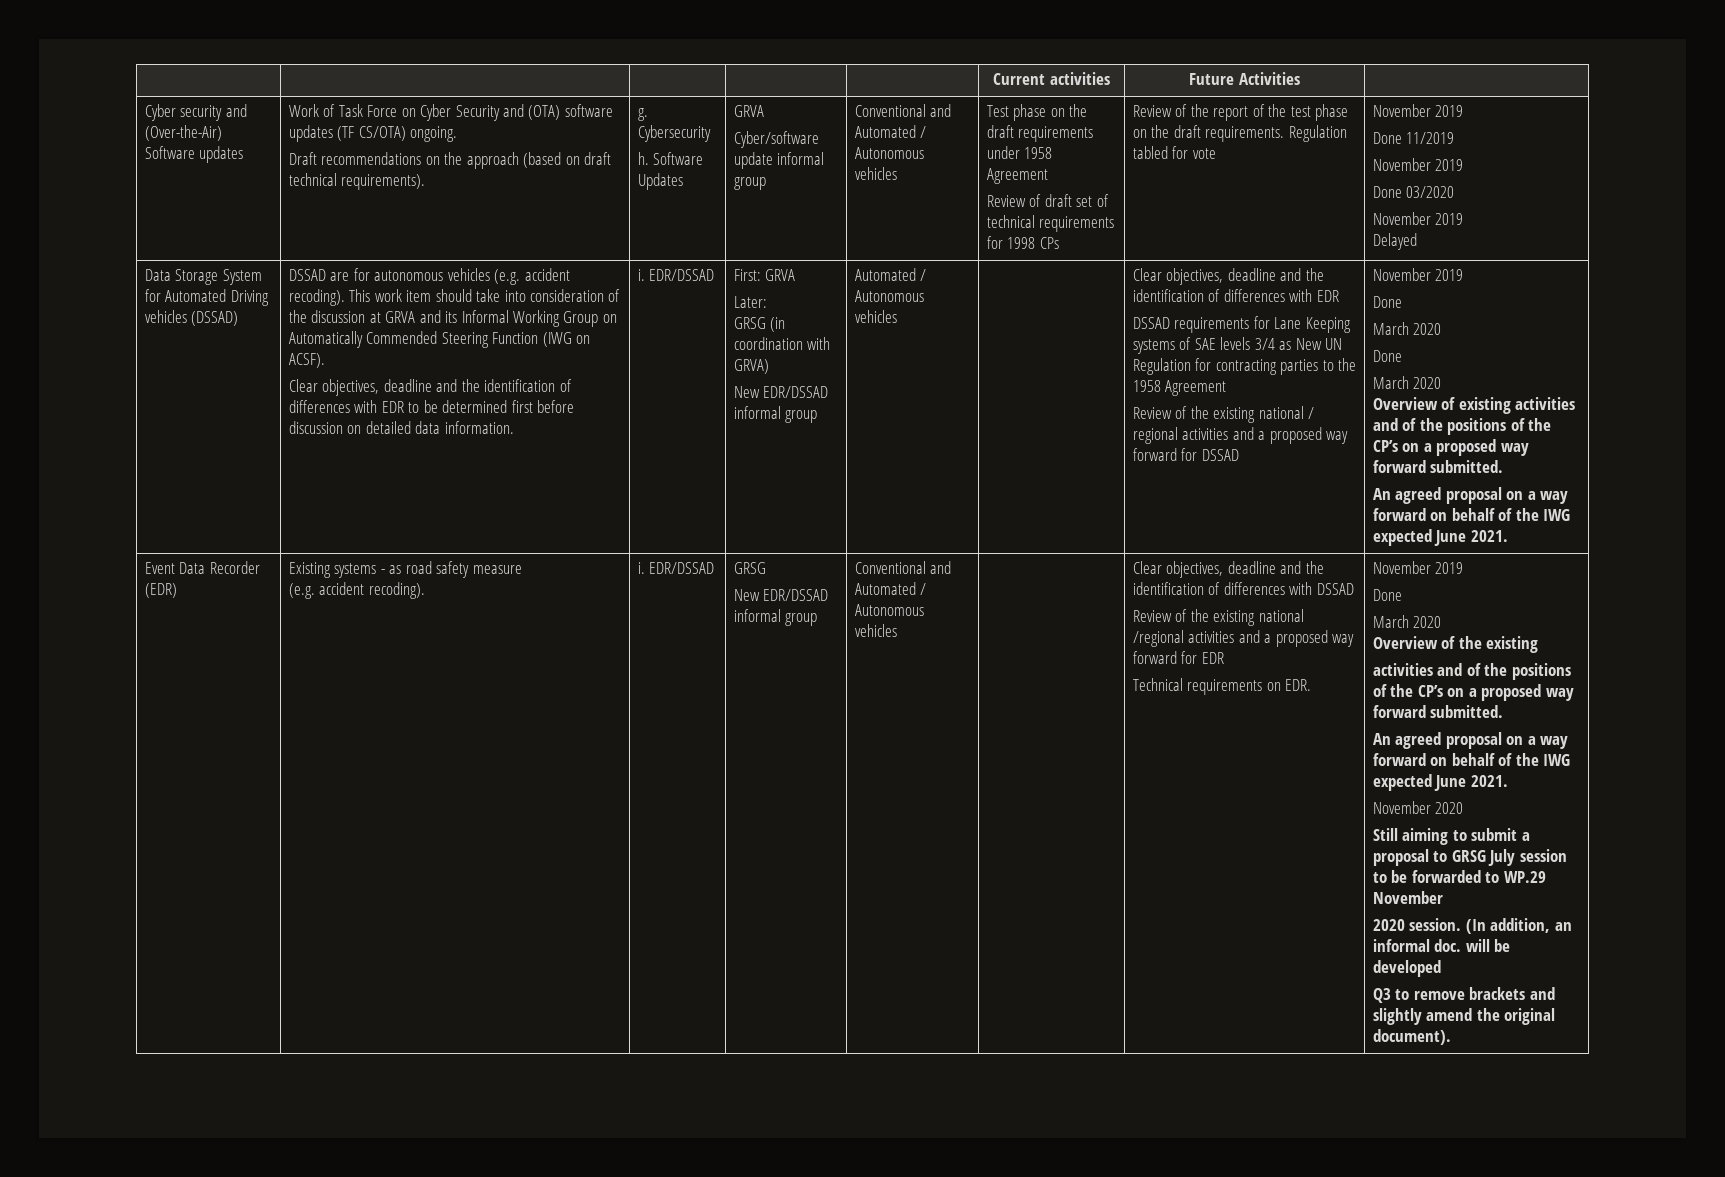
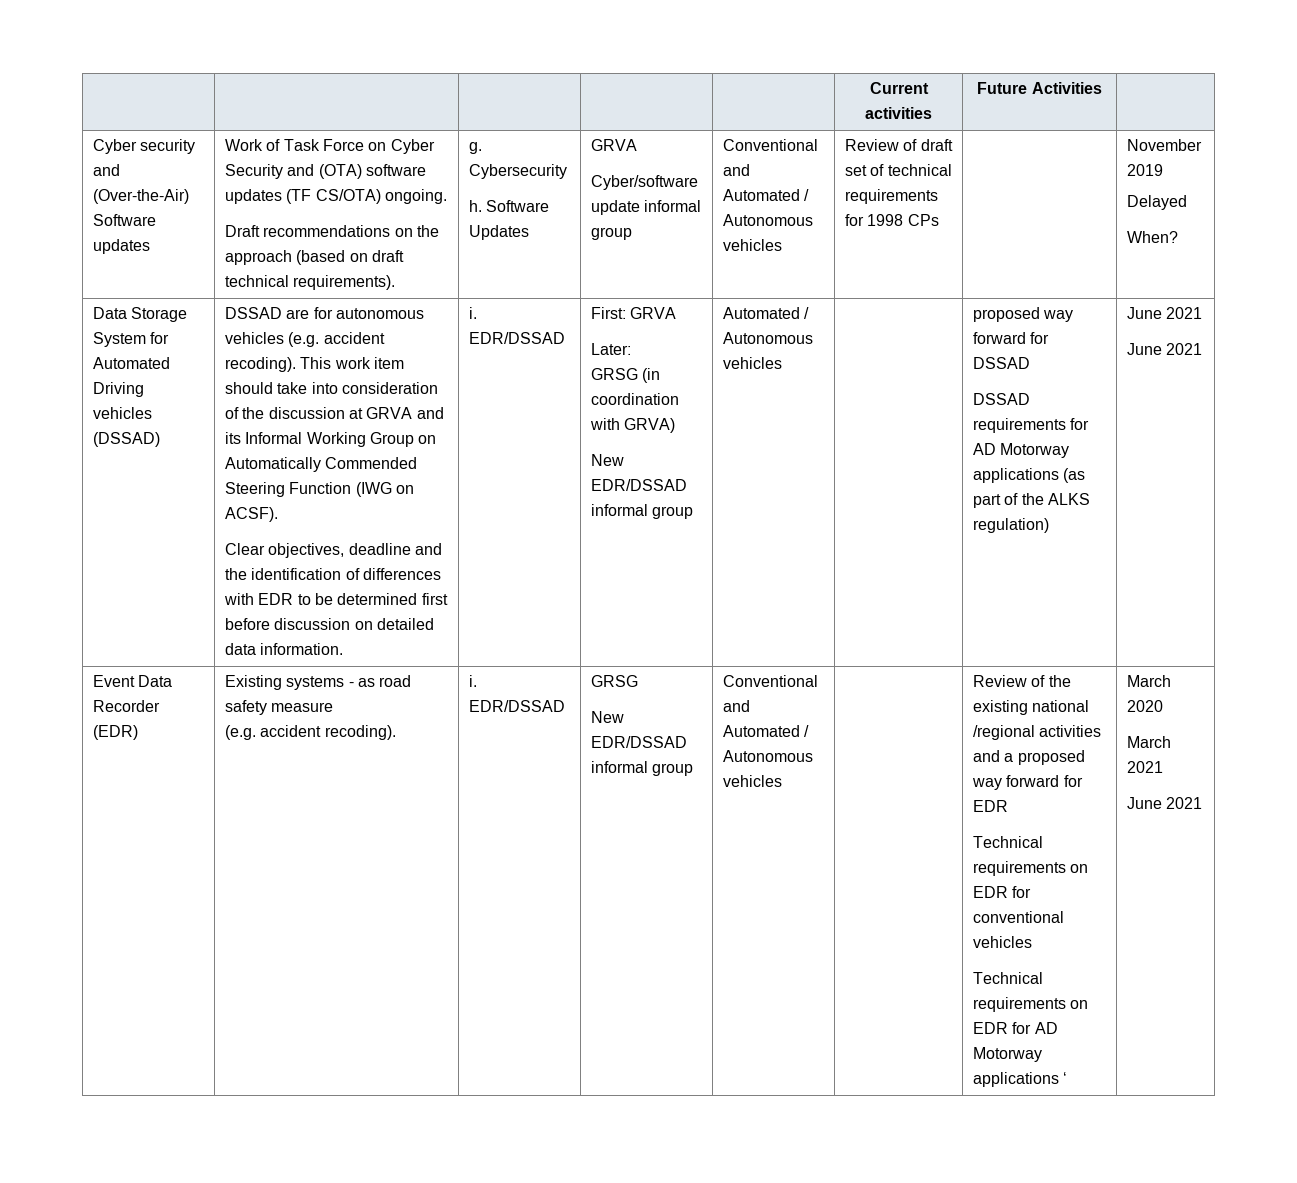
[986,104,1088,121] [986,125,1094,142] [986,146,1053,159] [986,168,1048,184] Test phase on the draft requirements under 1958 Agreement // -> (783, 245) none
[1132,104,1349,121] [1132,125,1347,142] [1132,146,1216,159] [1372,104,1464,117] [1372,132,1455,144] [1372,158,1464,171] [1372,186,1455,198] [1372,212,1464,225] [1372,233,1417,250] Review of the report of the test phase on the draft requirements. Regulation tabled for vote | November 2019 // Done 11/2019 // November 2019 // Done 03/2020 // November 2019 // Delayed -> [1127,139,1203,151] [1127,164,1164,176] [1127,195,1188,210] [1127,231,1179,243] | November 2019 // Delayed // When?
[1132,268,1324,285] [1132,289,1339,302] [1132,316,1351,333] [1132,337,1343,354] [1132,358,1357,375] [1132,380,1227,396] [1132,406,1315,423] [1132,427,1266,444] Clear objectives, deadline and the identification of differences with EDR // DSSAD requirements for Lane Keeping systems of SAE levels 3/4 as New UN Regulation for contracting parties to the 1958 Agreement // Review of the existing national / regional activities and a -> (783, 363) none
[1372,268,1464,281] [1372,296,1402,308] [1372,322,1442,335] [1372,350,1402,362] [1372,376,1442,389] [1372,397,1576,414] [1372,418,1552,435] [1372,439,1529,456] [1372,460,1504,473] [1372,487,1569,504] [1372,508,1571,521] [1372,529,1508,546] | November 2019 // Done // March 2020 // Done // March 2020 // Overview of existing activities and of the positions of the CP’s on a proposed way forward submitted. // An agreed proposal on a way forward on behalf of the IWG expected June 2021. -> [973,393,1031,405] [973,418,1090,433] [973,443,1070,458] [973,468,1086,483] [973,493,1090,508] [973,518,1050,533] [1127,307,1203,319] [1127,343,1203,355] // DSSAD requirements for AD Motorway applications (as part of the ALKS regulation) | June 2021 // June 2021
[1132,561,1324,578] [1132,582,1354,595] Clear objectives, deadline and the identification of differences with DSSAD // -> (783, 781) none
[1285,679,1312,691] [1372,561,1464,574] [1372,589,1402,601] [1372,615,1442,628] [1372,636,1539,653] [1372,663,1571,680] [1372,684,1574,701] [1372,705,1504,718] [1372,732,1569,749] [1372,753,1571,766] [1372,774,1508,791] [1372,801,1464,814] [1372,828,1530,845] [1372,849,1567,866] [1372,870,1546,883] [1372,891,1443,904] [1372,918,1572,934] [1372,939,1511,952] [1372,960,1441,977] [1372,987,1555,1003] [1372,1008,1556,1025] [1372,1029,1451,1045] EDR. | November 2019 // Done // March 2020 // Overview of the existing // activities and of the positions of the CP’s on a proposed way forward submitted. // An agreed proposal on a way forward on behalf of the IWG expected June 2021. // November 2020 // Still aiming to submit a proposal to GRSG July session to be forwarded to WP.29 November // 2020 session. (In addition, an informal doc. will be developed // Q3 to remove brackets and slightly amend the original document). -> [973,886,1032,898] [973,911,1065,923] [973,936,1033,948] [973,972,1044,984] [973,997,1089,1012] [973,1022,1058,1034] [973,1047,1043,1062] [973,1072,1068,1087] [1127,675,1172,687] [1127,700,1164,712] [1127,736,1172,748] [1127,761,1164,773] [1127,797,1203,809] EDR for conventional vehicles // Technical requirements on EDR for AD Motorway applications ‘ | March 2020 // March 2021 // June 2021

